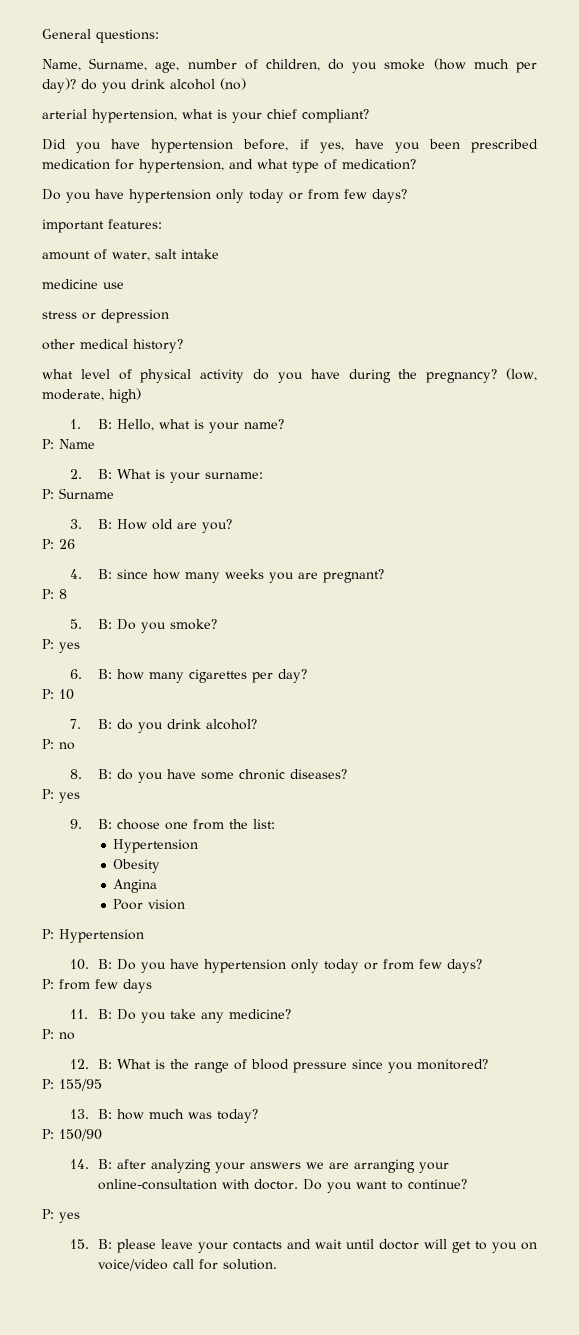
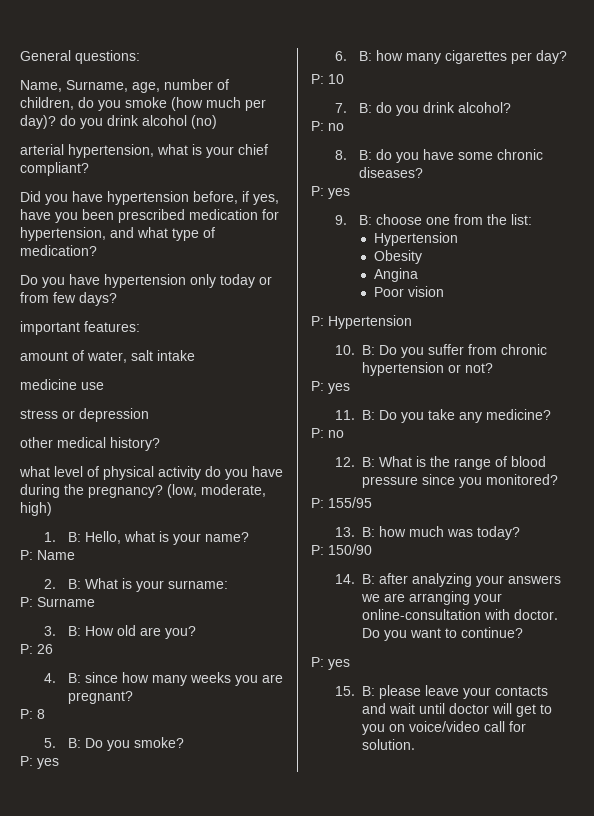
[169,959,482,973] [42,979,152,993] have hypertension only today or from few days? // P: from few days -> [427,344,547,355] [361,362,493,376] [311,381,350,394] suffer from chronic hypertension or not? // P: yes

